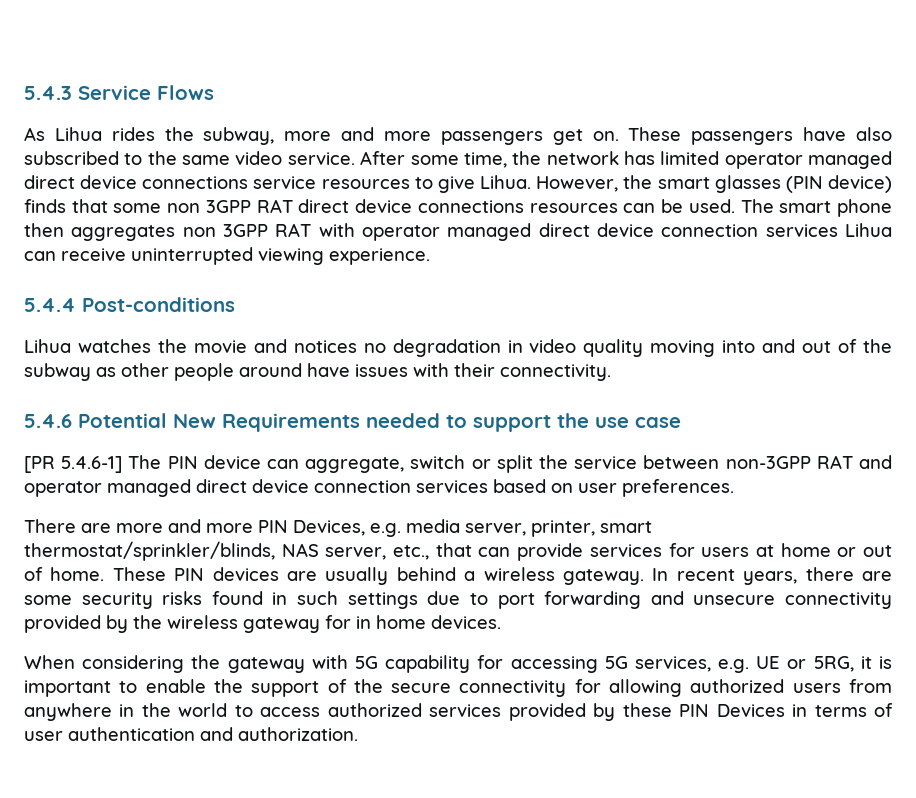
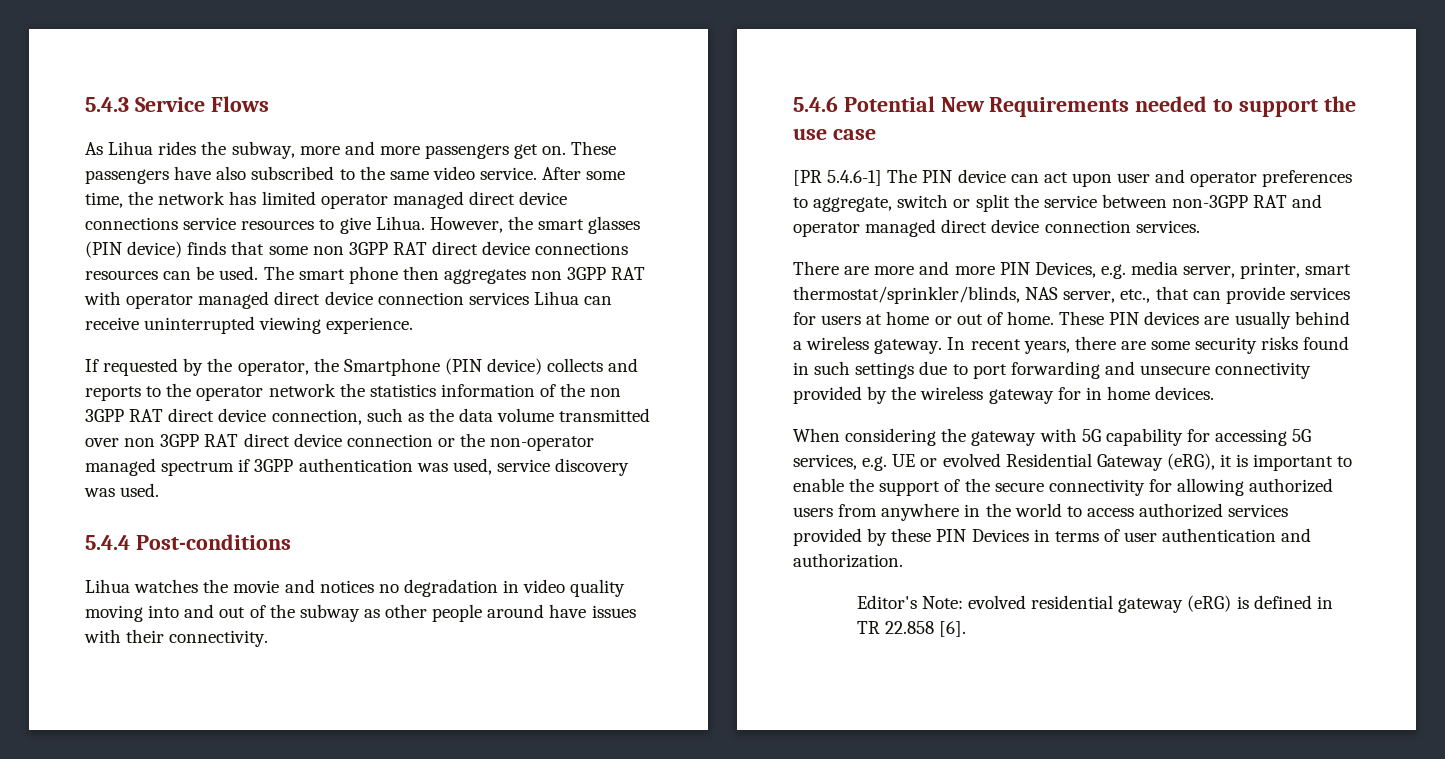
(430, 256) none -> [85,358,639,376] [85,383,622,401] [85,408,651,425] [85,433,595,451] [85,458,630,476] [84,483,160,497] // If requested by the operator, the Smartphone (PIN device) collects and reports to the operator network the statistics information of the non 3GPP RAT direct device connection, such as the data volume transmitted over non 3GPP RAT direct device connection or the non-operator managed spectrum if 3GPP authentication was used, service discovery was used.
(299, 464) none -> [1043,169,1353,187] [793,197,808,208] act upon user and operator preferences to
[416,479,734,497] services based on user preferences. -> [1135,220,1200,233] services.
[813,656,854,672] 5RG, -> [942,453,1215,471] evolved Residential Gateway (eRG),
(358, 734) none -> [856,595,1333,613] [856,621,967,637] // Editor's Note: evolved residential gateway (eRG) is defined in TR 22.858 [6].

